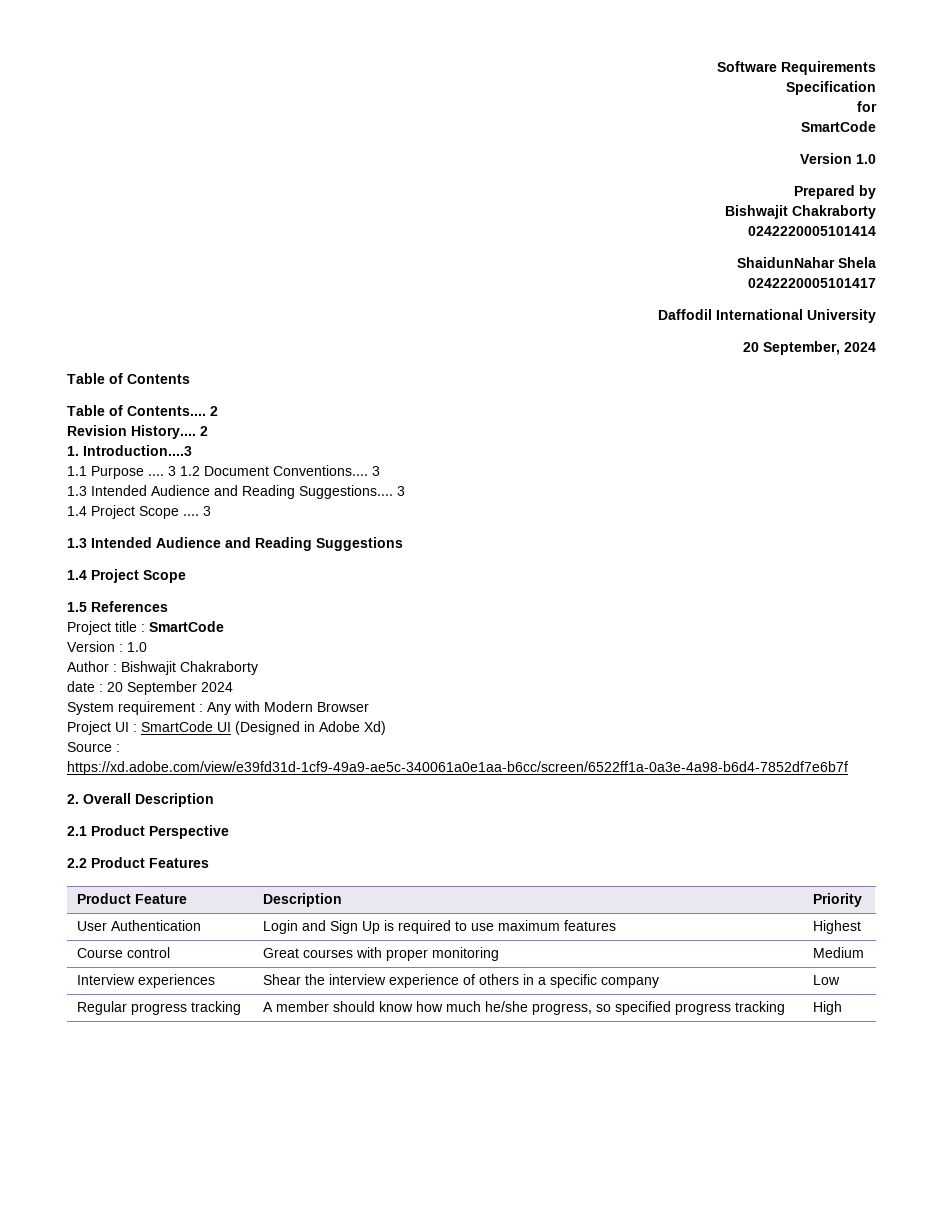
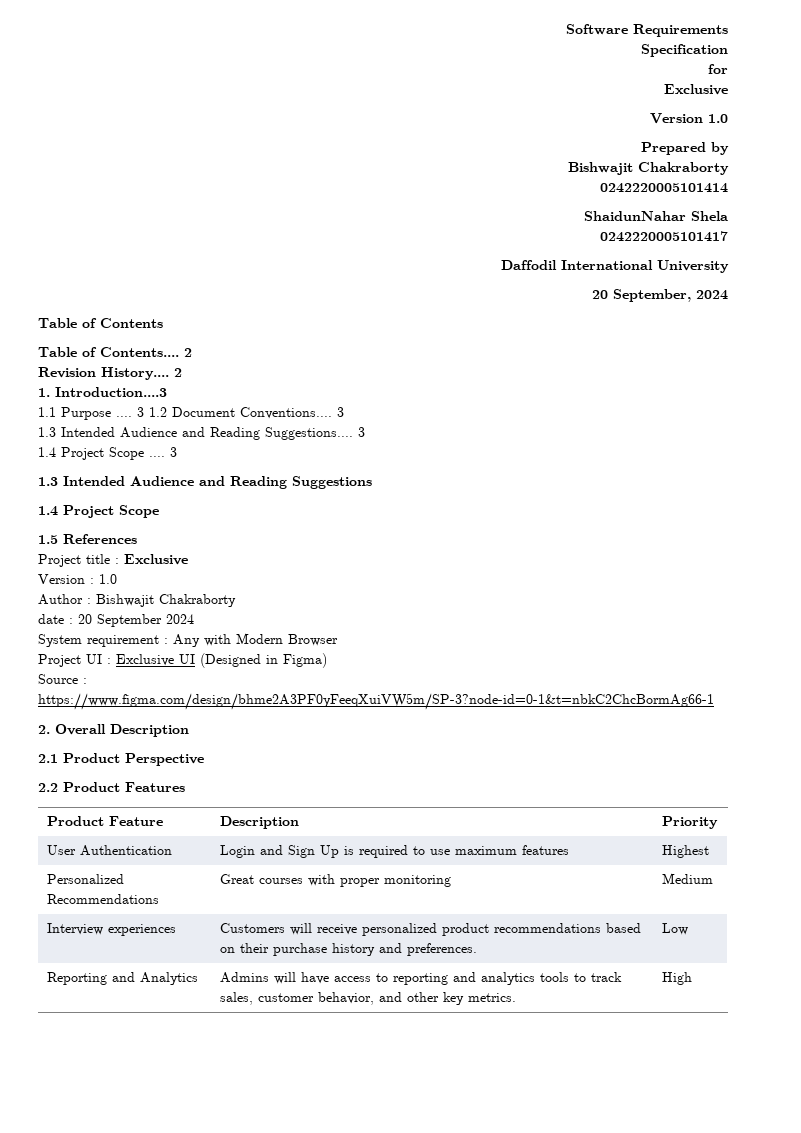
[801,121,876,132] SmartCode -> [664,84,728,95] Exclusive
[149,621,224,632] SmartCode -> [124,554,188,565] Exclusive
[141,721,213,732] SmartCode -> [116,654,174,666] Exclusive
[319,721,386,735] Adobe Xd) -> [283,653,327,668] Figma)
[67,761,848,775] https://xd.adobe.com/view/e39fd31d-1cf9-49a9-ae5c-340061a0e1aa-b6cc/screen/6522ff1a-0a3e-4a98-b6d4-7852df7e6b7f -> [38,693,714,710] https://www.figma.com/design/bhme2A3PF0yFeeqXuiVW5m/SP-3?node-id=0-1&t=nbkC2ChcBormAg66-1
[76,947,170,958] Course control -> [46,874,124,884] [46,894,159,904] Personalized Recommendations
[262,974,659,988] [812,975,840,985] [76,1001,241,1015] [262,1001,785,1015] Shear the interview experience of others in a specific company | Low // Regular progress tracking | A member should know how much he/she progress, so specified progress tracking -> [219,923,641,936] [219,943,477,956] [661,923,688,935] [46,972,198,985] [219,972,622,985] [219,992,516,1005] Customers will receive personalized product recommendations based on their purchase history and preferences. | Low // Reporting and Analytics | Admins will have access to reporting and analytics tools to track sales, customer behavior, and other key metrics.

